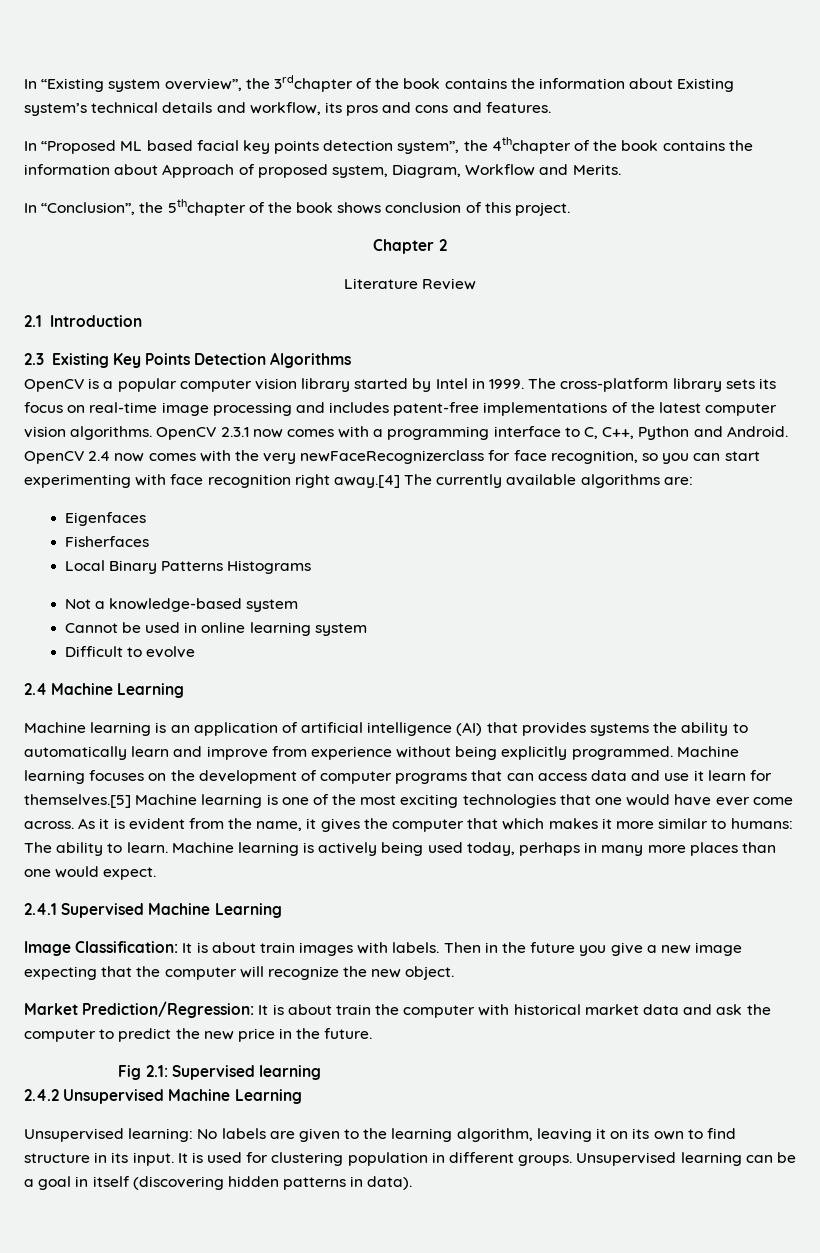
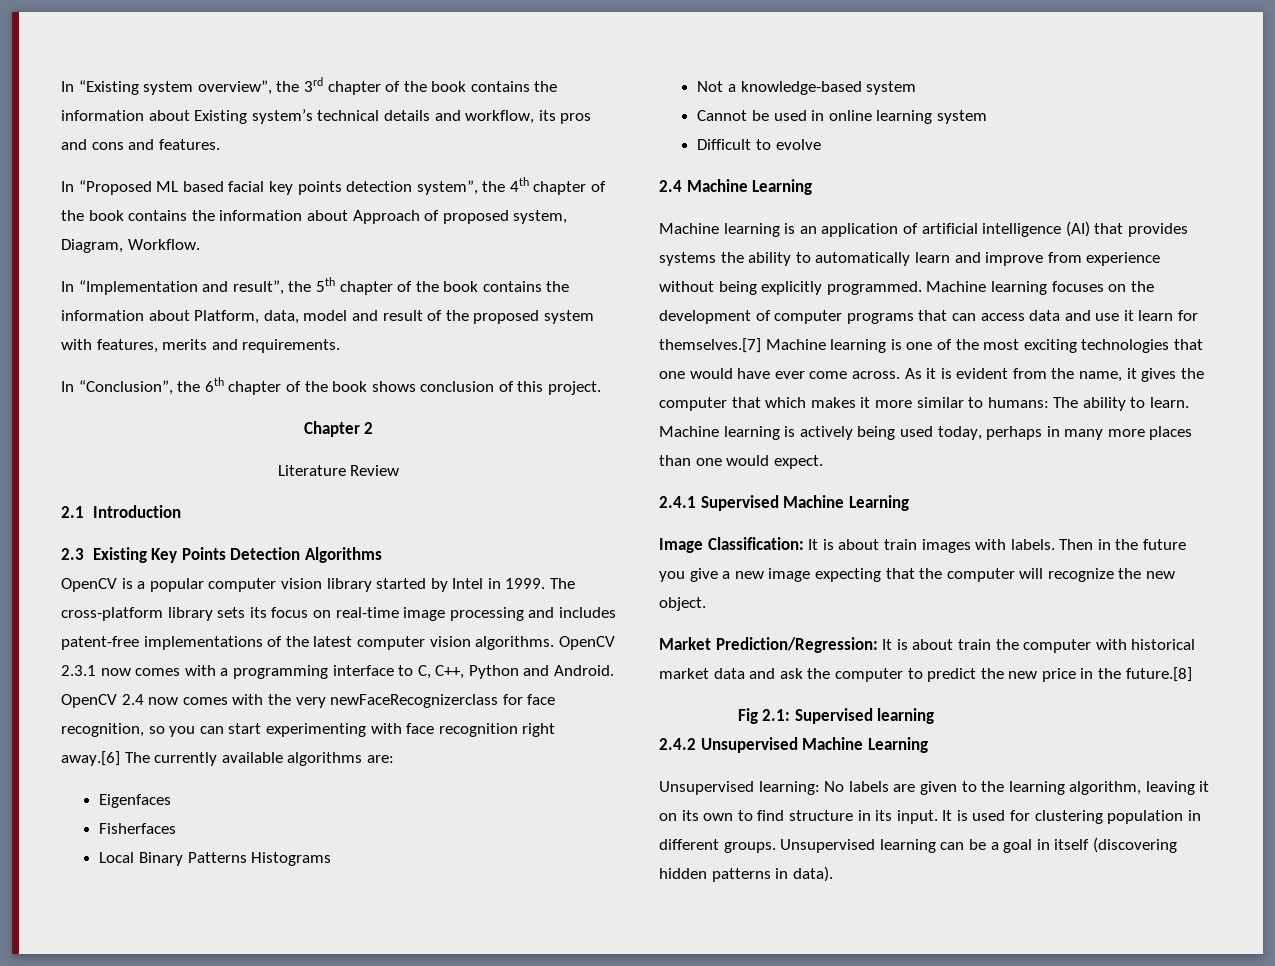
[273,75,353,92] 3rdchapter -> [303,77,381,95] 3rd chapter
[491,137,571,154] 4thchapter -> [509,177,587,195] 4th chapter
[465,164,621,176] Workflow and Merits. -> [127,239,200,250] [61,277,570,295] [61,310,594,324] [61,339,341,353] Workflow. // In “Implementation and result”, the 5th chapter of the book contains the information about Platform, data, model and result of the proposed system with features, merits and requirements.
[167,199,246,216] 5thchapter -> [204,377,282,395] 6th chapter
[333,475,400,488] away.[4] -> [61,751,120,766] away.[6]
[24,794,131,808] themselves.[5] -> [659,338,761,353] themselves.[7]
[324,1028,373,1039] future. -> [1125,667,1192,682] future.[8]

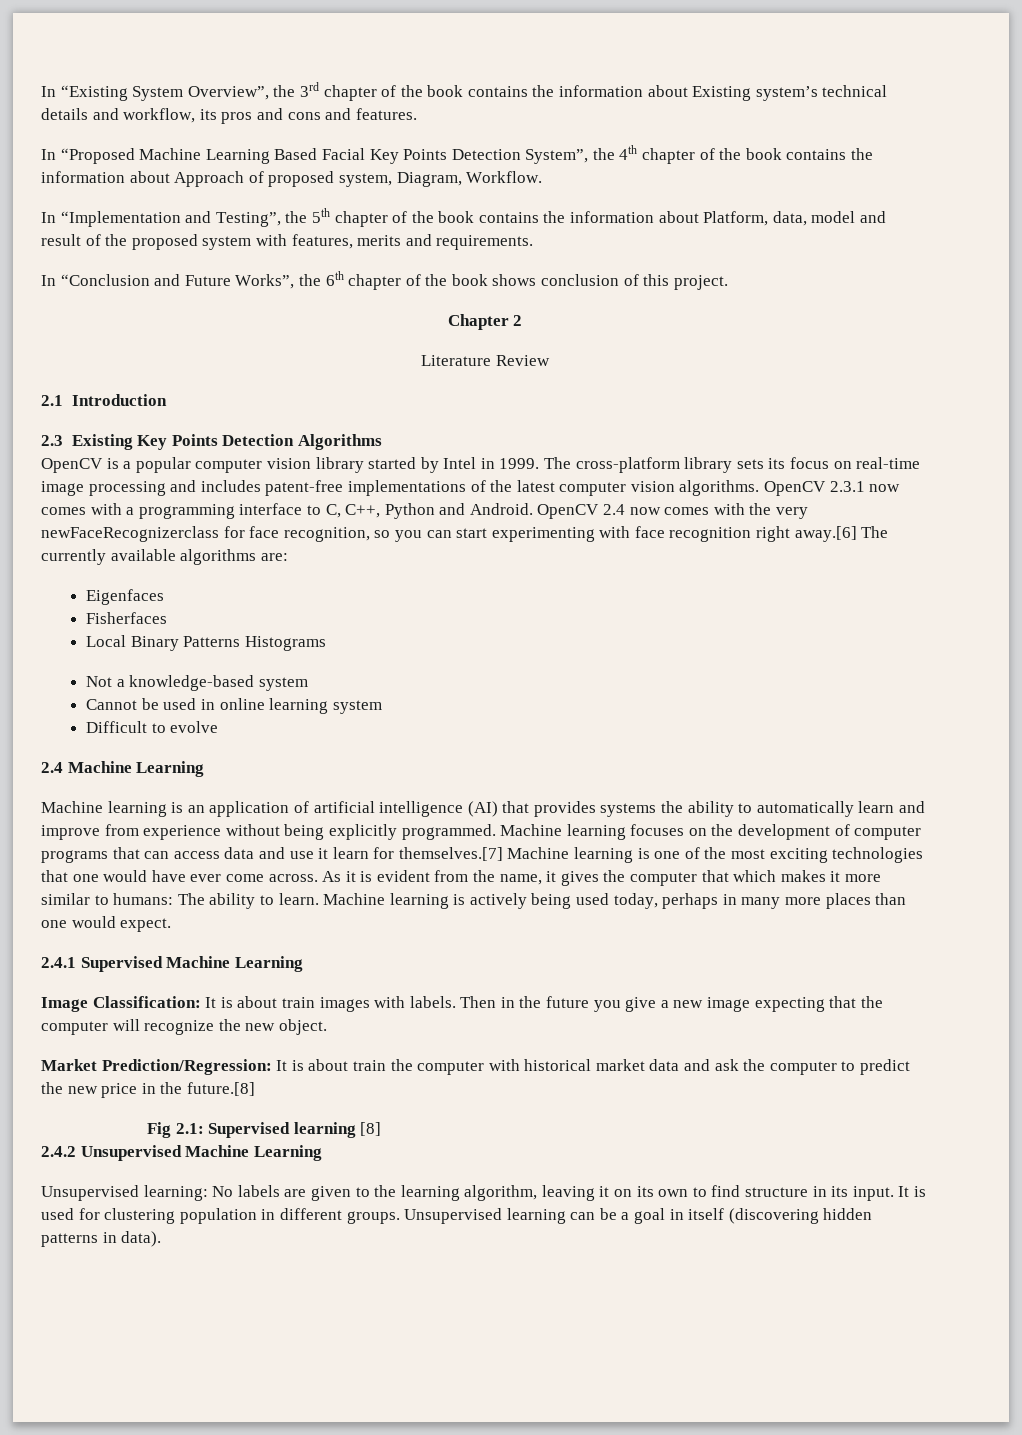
[143,80,272,95] system overview”, -> [132,86,269,101] System Overview”,
[156,180,478,195] ML based facial key points detection system”, -> [139,148,589,164] Machine Learning Based Facial Key Points Detection System”,
[232,280,284,295] result”, -> [215,212,281,227] Testing”,
[78,380,173,395] “Conclusion”, -> [60,274,295,289] “Conclusion and Future Works”,
(935, 716) none -> [360,1122,382,1136] [8]

